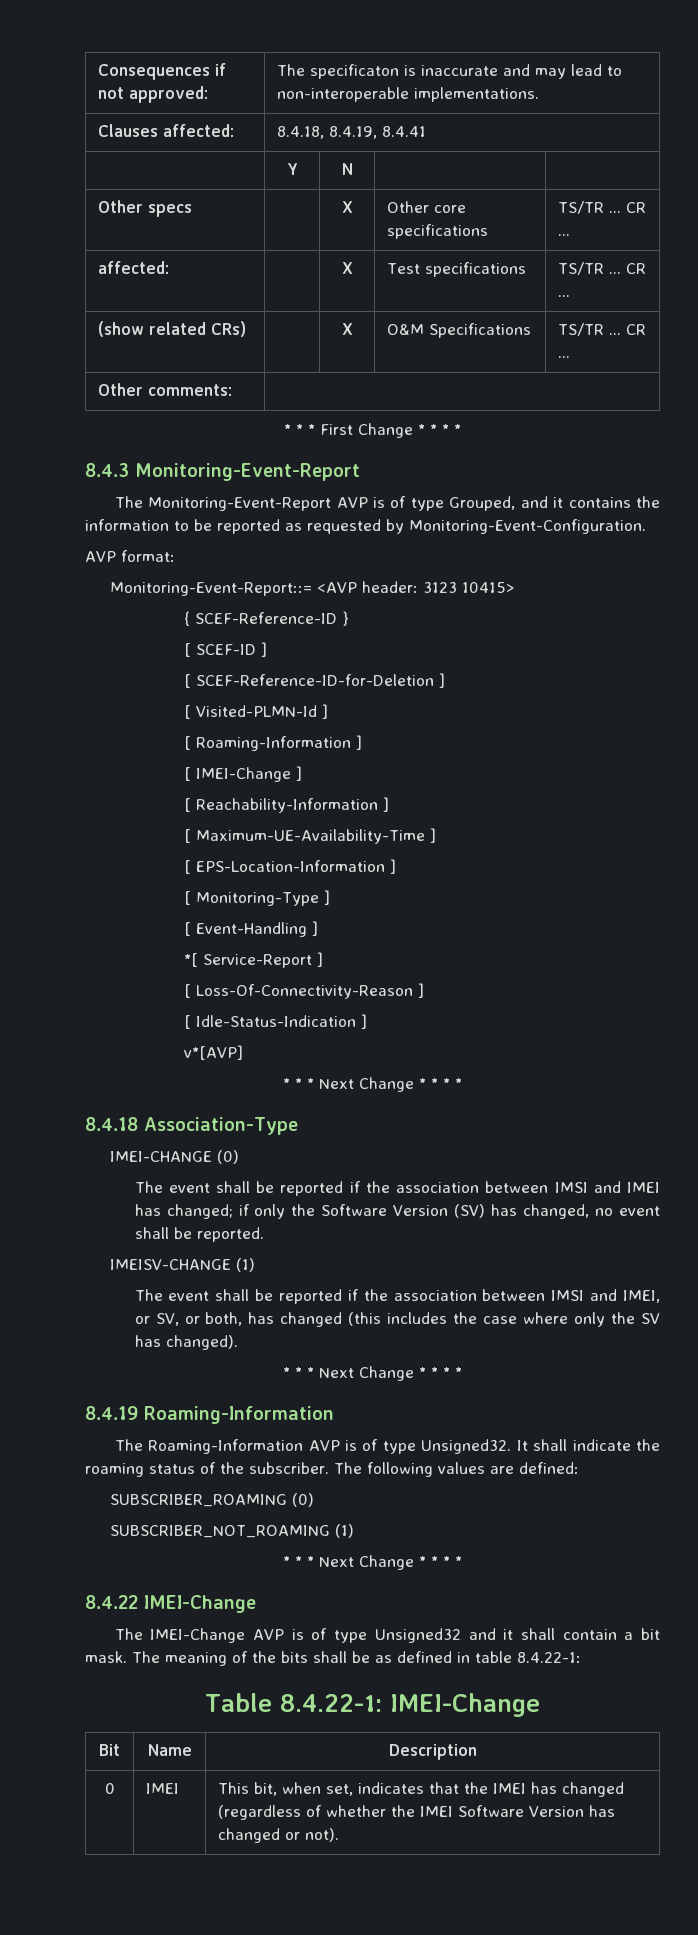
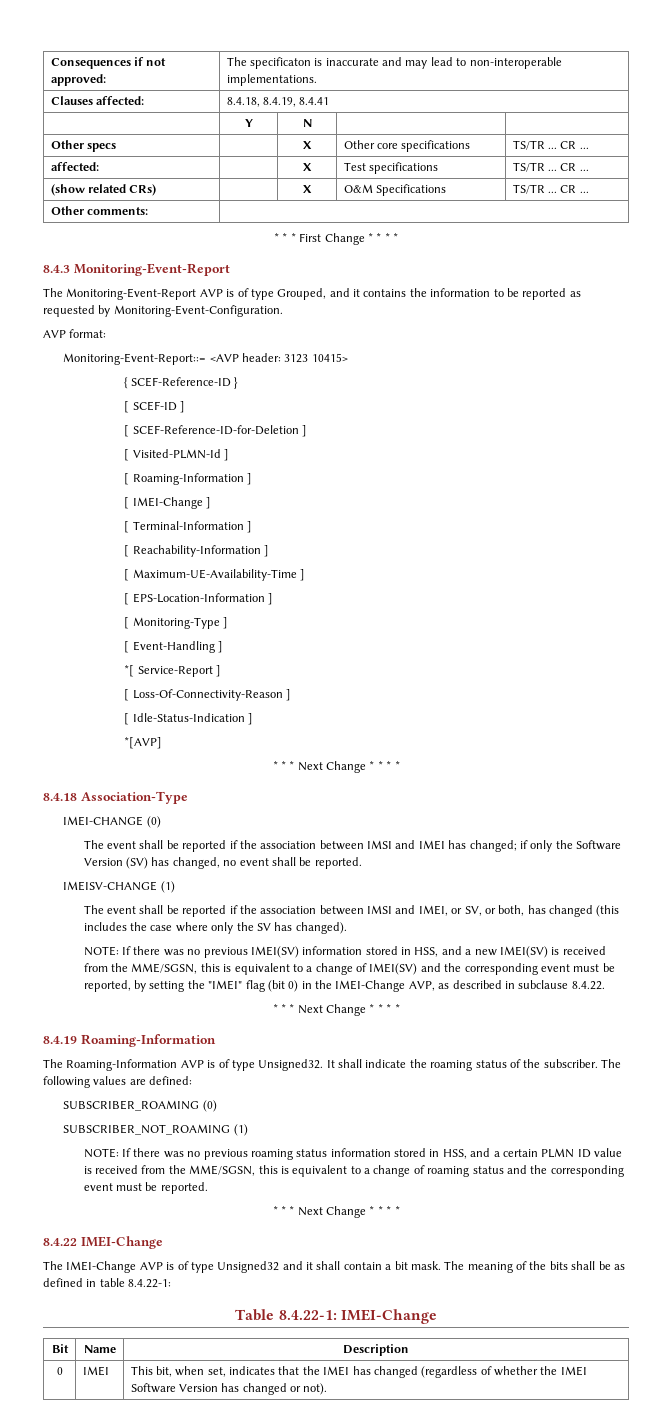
(303, 773) none -> [124,521,253,533] // [ Terminal-Information ]
[184,1045,244,1060] v*[AVP] -> [124,737,163,749] *[AVP]
(238, 1342) none -> [83,946,606,958] [83,963,615,975] [83,980,605,992] // NOTE: If there was no previous IMEI(SV) information stored in HSS, and a new IMEI(SV) is received from the MME/SGSN, this is equivalent to a change of IMEI(SV) and the corresponding event must be reported, by setting the "IMEI" flag (bit 0) in the IMEI-Change AVP, as described in subclause 8.4.22.
(354, 1531) none -> [83,1148,623,1160] [83,1165,624,1177] [83,1182,208,1194] // NOTE: If there was no previous roaming status information stored in HSS, and a certain PLMN ID value is received from the MME/SGSN, this is equivalent to a change of roaming status and the corresponding event must be reported.

